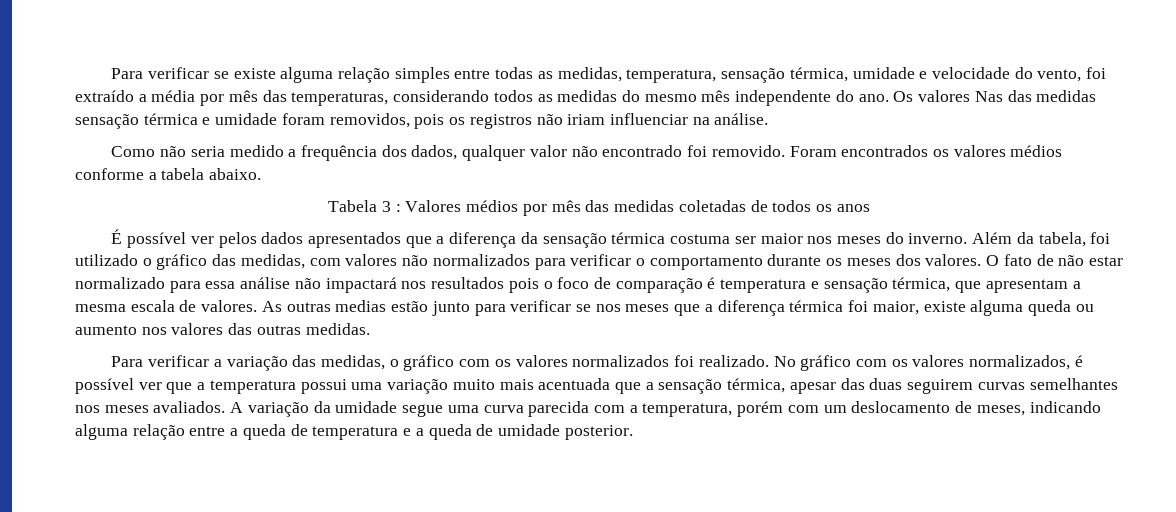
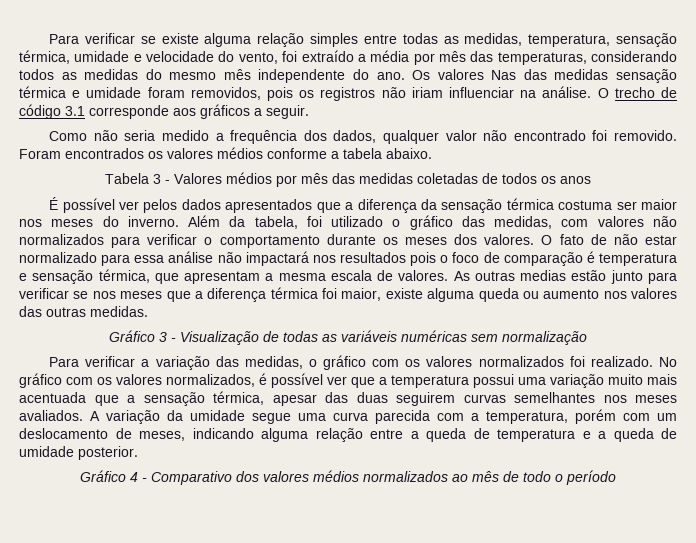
(769, 119) none -> [597,87,678,98] [19,104,309,119] O trecho de código 3.1 corresponde aos gráficos a seguir.
[395,204,401,212] : -> [165,180,170,184] -
(370, 329) none -> [109,330,587,345] // Gráfico 3 - Visualização de todas as variáveis numéricas sem normalização
(633, 432) none -> [80,470,616,485] // Gráfico 4 - Comparativo dos valores médios normalizados ao mês de todo o período

